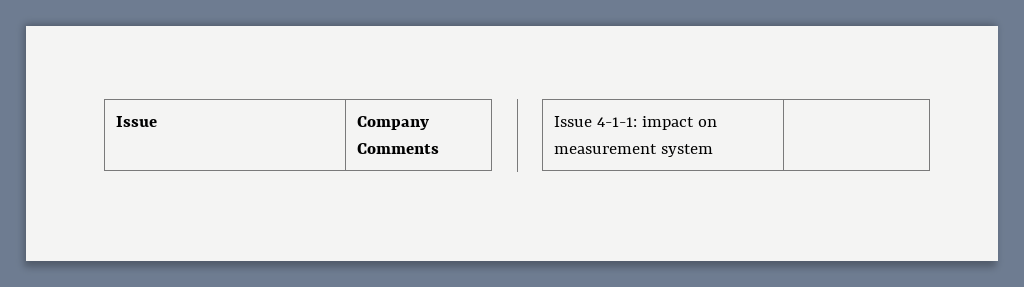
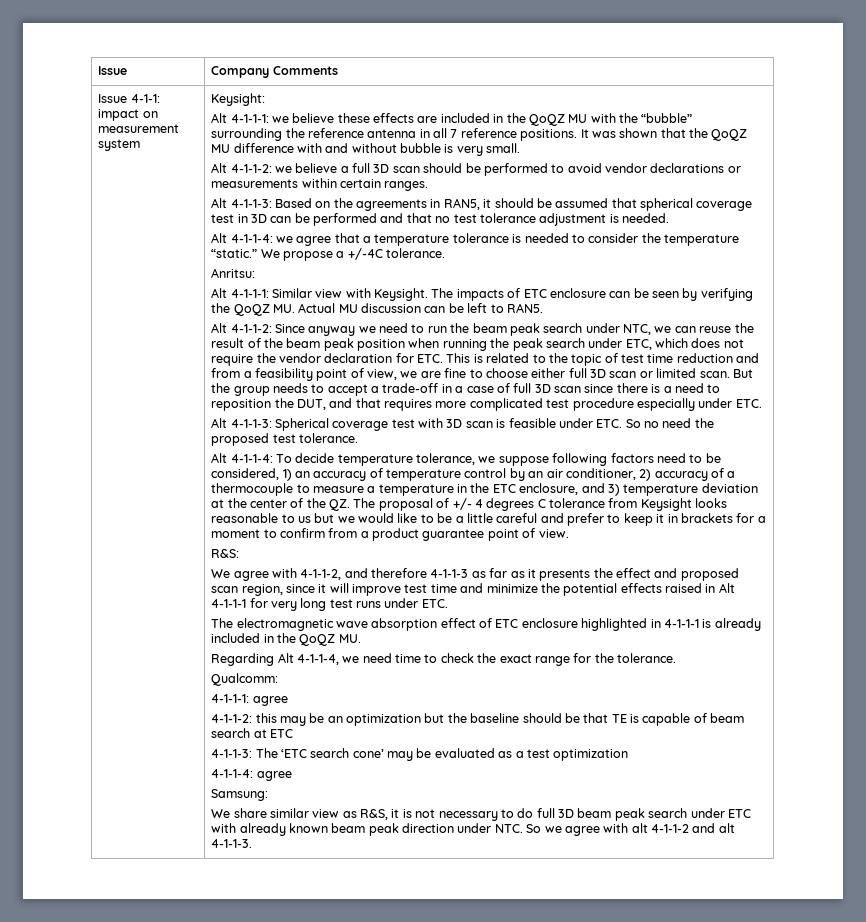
(713, 150) none -> [211,93,266,106] [211,113,693,126] [211,128,748,141] [211,143,521,156] [211,163,741,176] [211,178,429,191] [211,198,753,211] [211,213,670,226] [211,233,740,246] [211,248,446,261] [211,268,256,278] [211,288,753,301] [211,303,543,316] [211,323,754,336] [211,338,744,351] [211,353,760,366] [211,368,753,381] [211,383,721,396] [211,398,762,411] [211,418,714,431] [211,433,358,446] [211,453,721,466] [211,468,736,481] [211,483,758,496] [211,498,728,511] [211,513,766,526] [211,528,569,541] [211,549,240,558] [211,568,739,581] [211,583,735,596] [211,598,448,611] [211,618,761,631] [211,633,361,646] [211,653,677,666] [211,673,279,686] [211,694,288,706] [211,713,745,726] [211,728,293,738] [211,748,629,761] [211,769,292,781] [211,789,269,801] [211,808,751,821] [211,823,735,836] [211,839,253,848] Keysight: // Alt 4-1-1-1: we believe these effects are included in the QoQZ MU with the “bubble” surrounding the reference antenna in all 7 reference positions. It was shown that the QoQZ MU difference with and without bubble is very small. // Alt 4-1-1-2: we believe a full 3D scan should be performed to avoid vendor declarations or measurements within certain ranges. // Alt 4-1-1-3: Based on the agreements in RAN5, it should be assumed that spherical coverage test in 3D can be performed and that no test tolerance adjustment is needed. // Alt 4-1-1-4: we agree that a temperature tolerance is needed to consider the temperature “static.” We propose a +/-4C tolerance. // Anritsu: // Alt 4-1-1-1: Similar view with Keysight. The impacts of ETC enclosure can be seen by verifying the QoQZ MU. Actual MU discussion can be left to RAN5. // Alt 4-1-1-2: Since anyway we need to run the beam peak search under NTC, we can reuse the result of the beam peak position when running the peak search under ETC, which does not require the vendor declaration for ETC. This is related to the topic of test time reduction and from a feasibility point of view, we are fine to choose either full 3D scan or limited scan. But the group needs to accept a trade-off in a case of full 3D scan since there is a need to reposition the DUT, and that requires more complicated test procedure especially under ETC. // Alt 4-1-1-3: Spherical coverage test with 3D scan is feasible under ETC. So no need the proposed test tolerance. // Alt 4-1-1-4: To decide temperature tolerance, we suppose following factors need to be considered, 1) an accuracy of temperature control by an air conditioner, 2) accuracy of a thermocouple to measure a temperature in the ETC enclosure, and 3) temperature deviation at the center of the QZ. The proposal of +/- 4 degrees C tolerance from Keysight looks reasonable to us but we would like to be a little careful and prefer to keep it in brackets for a moment to confirm from a product guarantee point of view. // R&S: // We agree with 4-1-1-2, and therefore 4-1-1-3 as far as it presents the effect and proposed scan region, since it will improve test time and minimize the potential effects raised in Alt 4-1-1-1 for very long test runs under ETC. // The electromagnetic wave absorption effect of ETC enclosure highlighted in 4-1-1-1 is already included in the QoQZ MU. // Regarding Alt 4-1-1-4, we need time to check the exact range for the tolerance. // Qualcomm: // 4-1-1-1: agree // 4-1-1-2: this may be an optimization but the baseline should be that TE is capable of beam search at ETC // 4-1-1-3: The ‘ETC search cone’ may be evaluated as a test optimization // 4-1-1-4: agree // Samsung: // We share similar view as R&S, it is not necessary to do full 3D beam peak search under ETC with already known beam peak direction under NTC. So we agree with alt 4-1-1-2 and alt 4-1-1-3.

